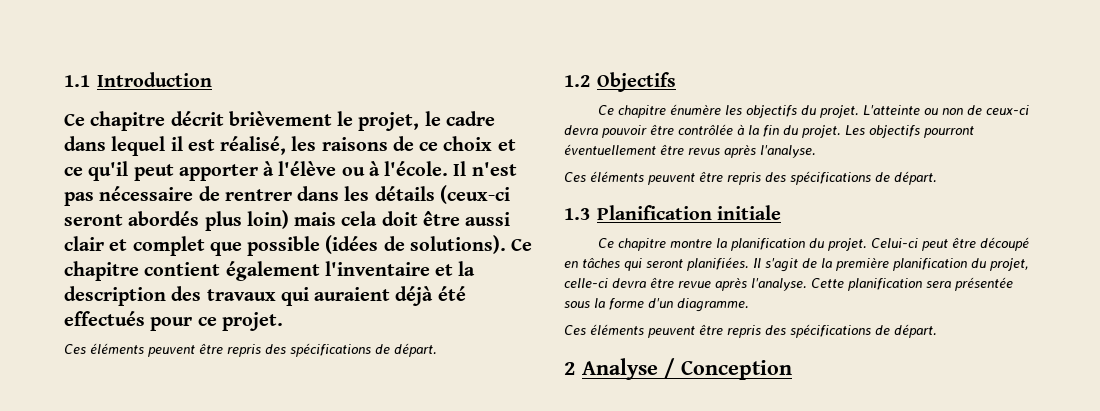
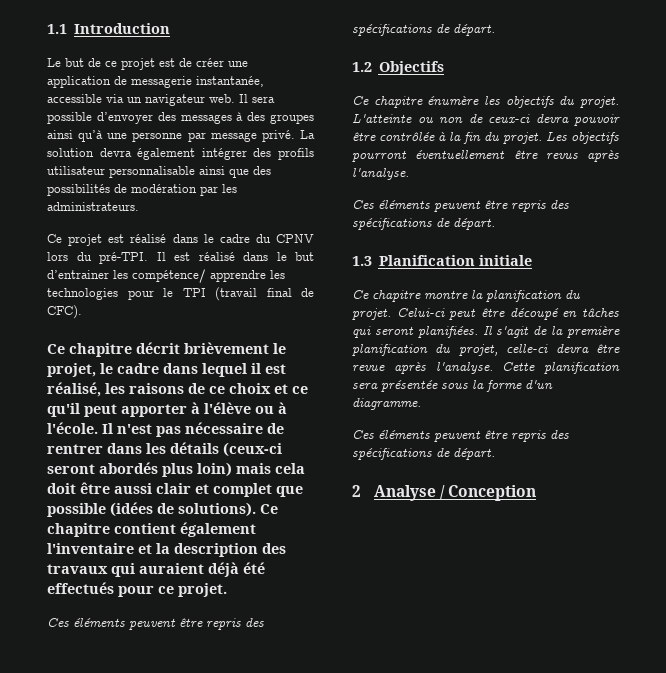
(212, 79) none -> [47,58,248,70] [47,76,264,88] [47,94,275,106] [47,112,315,124] [47,130,315,142] [47,148,314,160] [47,166,271,178] [47,184,237,196] [47,202,139,211] [47,234,314,246] [47,252,314,264] [47,269,285,283] [47,287,314,301] [47,305,82,319] // Le but de ce projet est de créer une application de messagerie instantanée, accessible via un navigateur web. Il sera possible d’envoyer des messages à des groupes ainsi qu’à une personne par message privé. La solution devra également intégrer des profils utilisateur personnalisable ainsi que des possibilités de modération par les administrateurs. // Ce projet est réalisé dans le cadre du CPNV lors du pré-TPI. Il est réalisé dans le but d’entrainer les compétence/ apprendre les technologies pour le TPI (travail final de CFC).

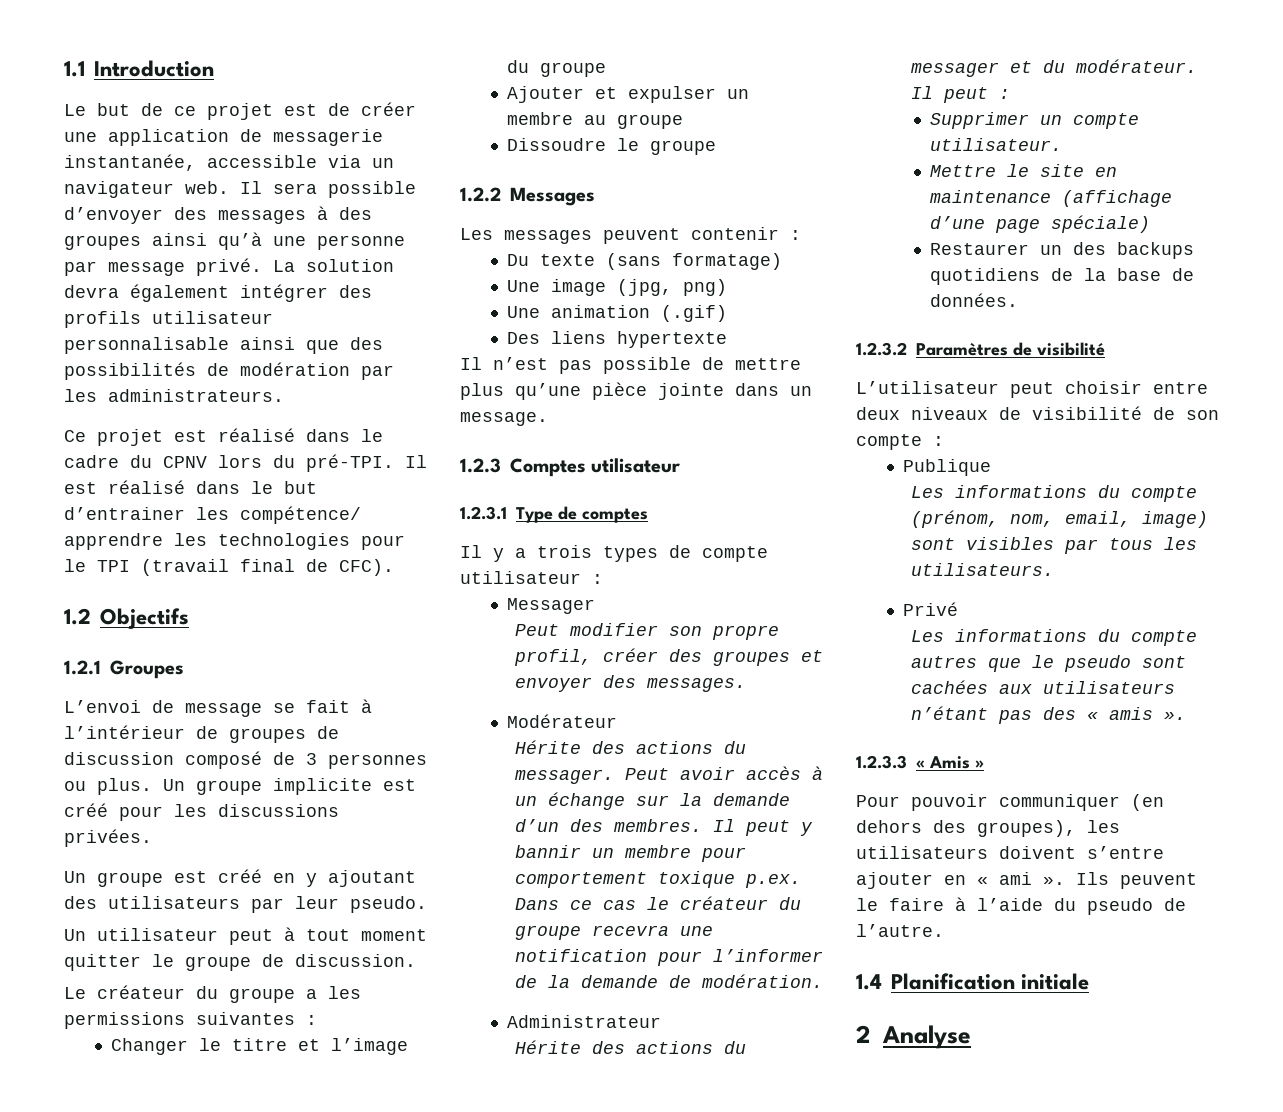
[47,342,286,357] [47,363,286,377] [47,382,308,397] [47,402,287,417] [47,422,284,437] [47,442,282,457] [47,462,305,477] [47,482,303,497] [47,502,278,517] [47,522,256,537] [47,543,286,557] [47,562,265,577] [47,582,227,597] [47,618,264,630] [352,24,495,36] [352,61,444,75] [352,96,619,108] [352,113,620,126] [352,131,619,144] [352,150,619,162] [352,168,409,180] [352,200,569,212] [352,218,495,230] [352,255,532,266] [352,290,581,302] [352,308,619,320] [352,326,620,338] [352,344,620,356] [352,362,620,374] [352,380,553,392] [352,398,421,410] [352,430,569,442] [352,448,495,460] Ce chapitre décrit brièvement le projet, le cadre dans lequel il est réalisé, les raisons de ce choix et ce qu'il peut apporter à l'élève ou à l'école. Il n'est pas nécessaire de rentrer dans les détails (ceux-ci seront abordés plus loin) mais cela doit être aussi clair et complet que possible (idées de solutions). Ce chapitre contient également l'inventaire et la description des travaux qui auraient déjà été effectués pour ce projet. // Ces éléments peuvent être repris des spécifications de départ. // 1.2 Objectifs // Ce chapitre énumère les objectifs du projet. L'atteinte ou non de ceux-ci devra pouvoir être contrôlée à la fin du projet. Les objectifs pourront éventuellement être revus après l'analyse. // Ces éléments peuvent être repris des spécifications de départ. // 1.3 Planification initiale // Ce chapitre montre la planification du projet. Celui-ci peut être découpé en tâches qui seront planifiées. Il s'agit de la première planification du projet, celle-ci devra être revue après l'analyse. Cette planification sera présentée sous la forme d'un diagramme. // Ces éléments peuvent être repris des spécifications de départ. -> [64,608,189,629] [64,660,184,679] [64,699,372,717] [64,725,339,743] [64,751,427,769] [64,778,416,795] [64,803,339,821] [64,829,152,847] [64,869,416,887] [64,896,427,913] [64,927,427,945] [64,954,416,971] [64,985,361,1003] [64,1012,317,1029] [111,1038,409,1055] [507,60,607,77] [507,86,750,103] [507,112,684,129] [507,138,717,155] [460,187,595,206] [460,227,801,244] [507,253,783,270] [507,279,728,296] [507,305,728,322] [507,331,728,348] [460,357,801,374] [460,382,812,400] [460,412,548,426] [460,458,681,477] [460,506,648,523] [460,545,768,562] [460,571,603,584] [507,598,596,614] [514,623,779,640] [513,648,823,666] [514,675,746,692] [507,714,618,728] [514,740,746,754] [514,766,823,784] [514,792,790,810] [514,819,813,836] [514,845,746,862] [514,871,801,888] [514,896,801,910] [514,925,713,940] [514,949,823,966] [514,974,823,988] [507,1015,662,1028] [514,1040,746,1054] [910,59,1197,77] [910,86,1010,103] [930,112,1140,129] [930,138,1063,151] [930,164,1118,177] [930,190,1173,207] [930,215,1151,233] [930,242,1195,259] [930,268,1195,285] [930,293,1019,307] [856,342,1105,356] [856,381,1208,398] [856,406,1219,420] [856,434,944,450] [903,459,992,476] [910,485,1197,502] [910,510,1208,528] [910,537,1197,554] [910,563,1054,576] [903,602,959,616] [910,629,1197,646] [910,655,1186,672] [910,680,1175,694] [910,706,1186,724] [856,755,984,769] [856,794,1164,811] [856,820,1120,837] [856,846,1164,859] [856,872,1197,889] [856,897,1186,915] [856,924,944,937] [856,973,1090,990] 1.2 Objectifs // 1.2.1 Groupes // L’envoi de message se fait à l’intérieur de groupes de discussion composé de 3 personnes ou plus. Un groupe implicite est créé pour les discussions privées. // Un groupe est créé en y ajoutant des utilisateurs par leur pseudo. // Un utilisateur peut à tout moment quitter le groupe de discussion. // Le créateur du groupe a les permissions suivantes : // Changer le titre et l’image du groupe // Ajouter et expulser un membre au groupe // Dissoudre le groupe // 1.2.2 Messages // Les messages peuvent contenir : // Du texte (sans formatage) // Une image (jpg, png) // Une animation (.gif) // Des liens hypertexte // Il n’est pas possible de mettre plus qu’une pièce jointe dans un message. // 1.2.3 Comptes utilisateur // 1.2.3.1 Type de comptes // Il y a trois types de compte utilisateur : // Messager // Peut modifier son propre profil, créer des groupes et envoyer des messages. // Modérateur // Hérite des actions du messager. Peut avoir accès à un échange sur la demande d’un des membres. Il peut y bannir un membre pour comportement toxique p.ex. Dans ce cas le créateur du groupe recevra une notification pour l’informer de la demande de modération. // Administrateur // Hérite des actions du messager et du modérateur. Il peut : // Supprimer un compte utilisateur. // Mettre le site en maintenance (affichage d’une page spéciale) // Restaurer un des backups quotidiens de la base de données. // 1.2.3.2 Paramètres de visibilité // L’utilisateur peut choisir entre deux niveaux de visibilité de son compte : // Publique // Les informations du compte (prénom, nom, email, image) sont visibles par tous les utilisateurs. // Privé // Les informations du compte autres que le pseudo sont cachées aux utilisateurs n’étant pas des « amis ». // 1.2.3.3 « Amis » // Pour pouvoir communiquer (en dehors des groupes), les utilisateurs doivent s’entre ajouter en « ami ». Ils peuvent le faire à l’aide du pseudo de l’autre. // 1.4 Planification initiale
[439,485,536,501] / Conception -> (972, 1037) none

